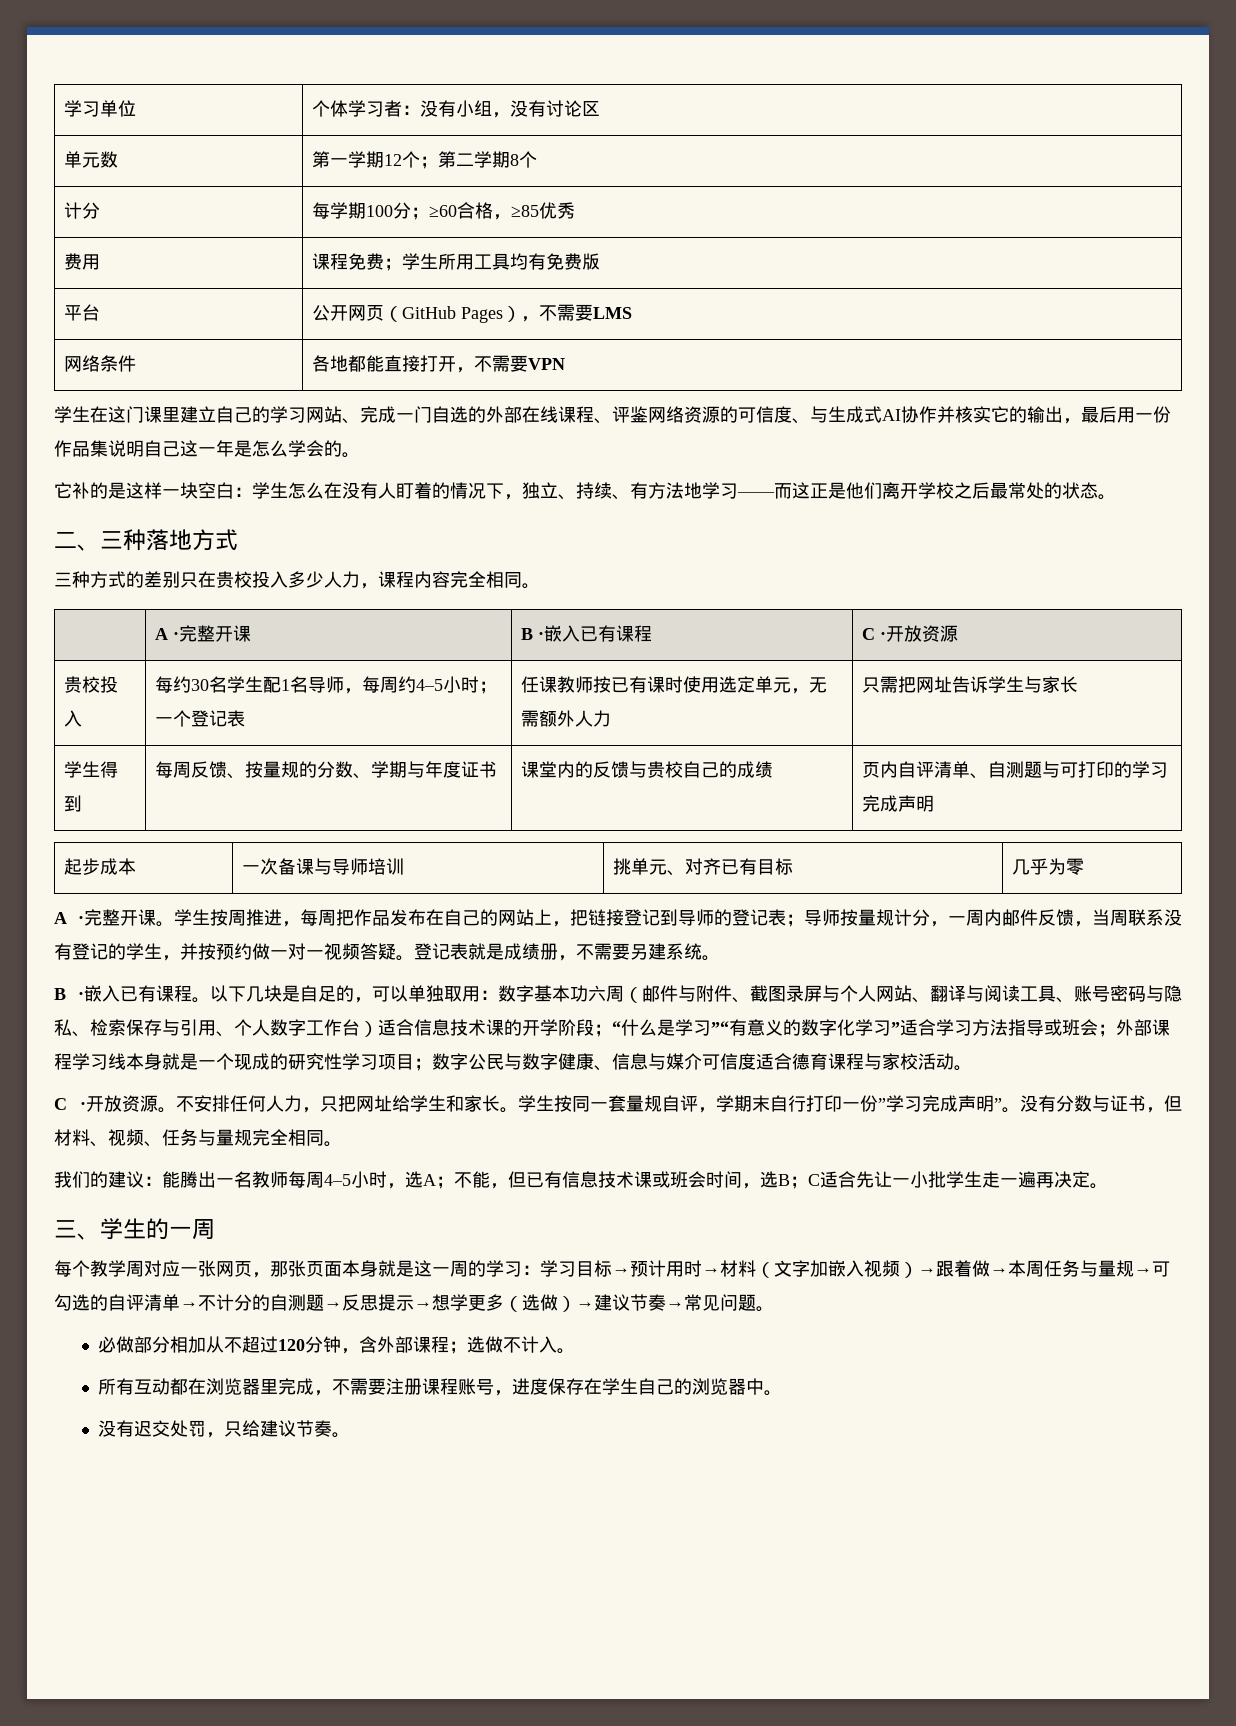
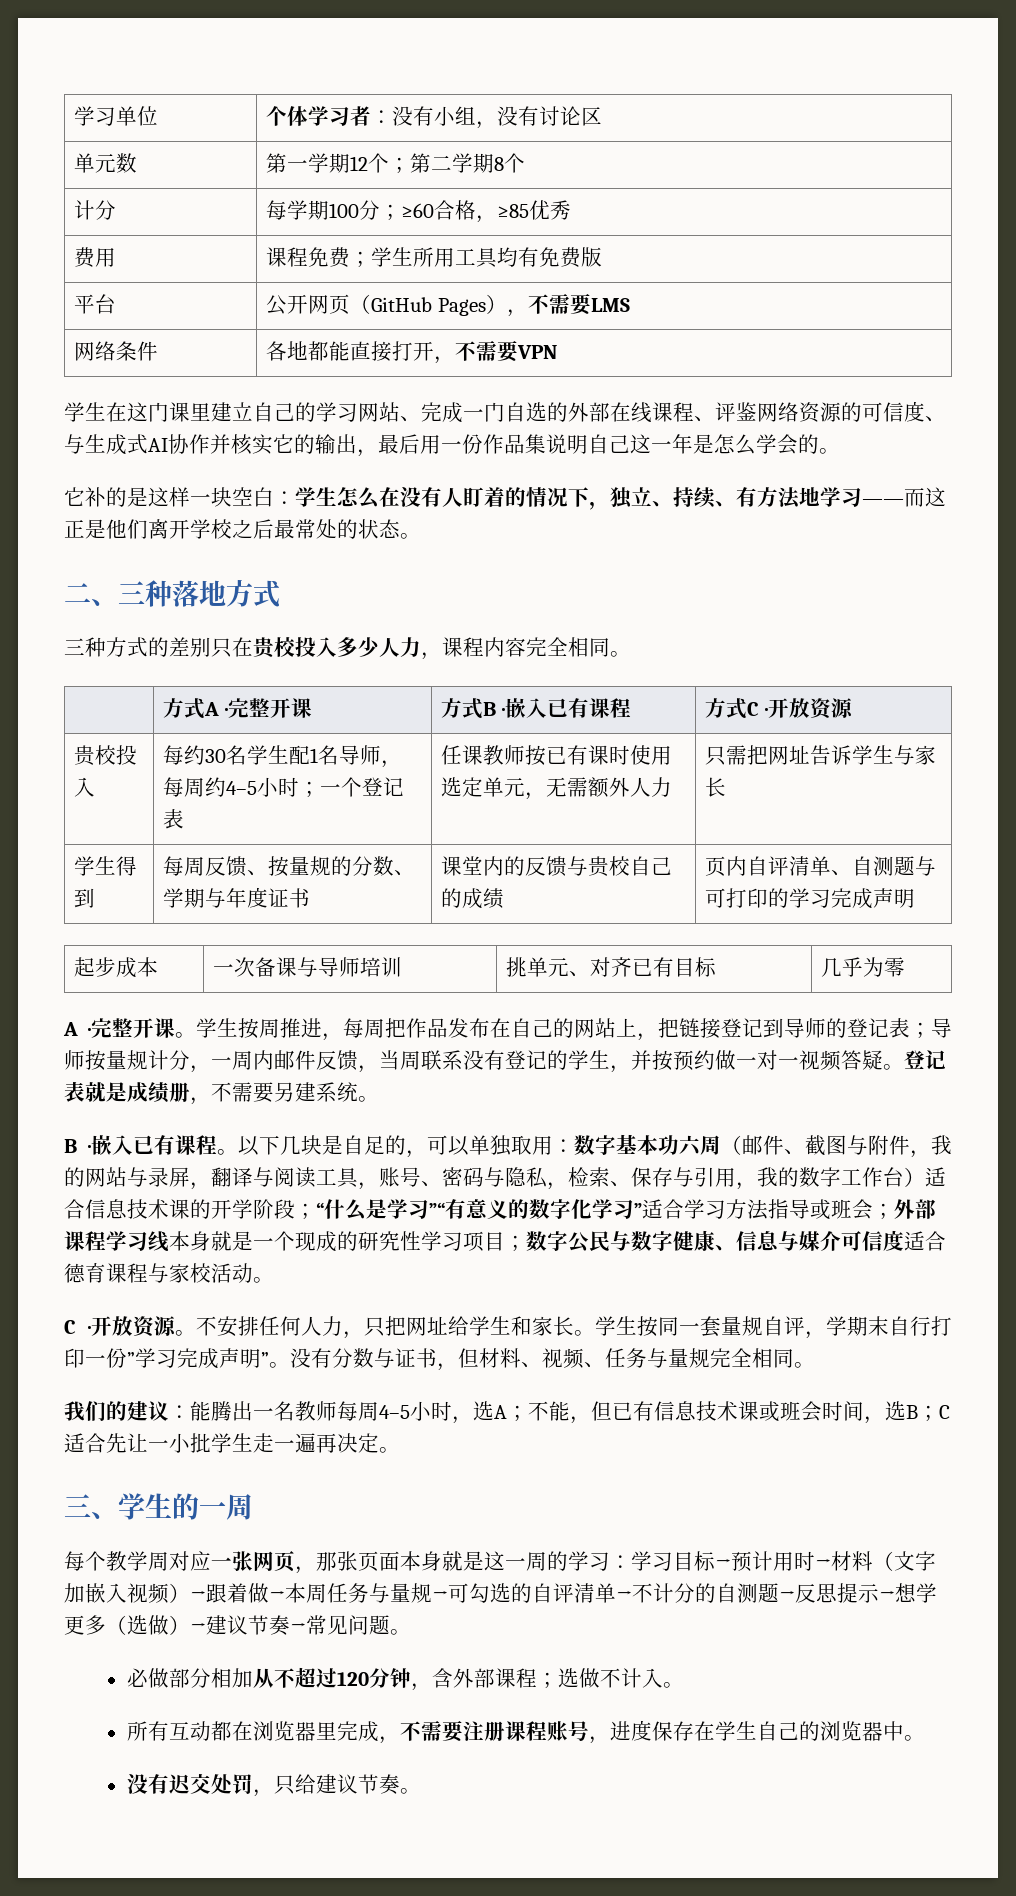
(540, 586) none -> [163,698,206,719] 方式
(252, 633) none -> [441,698,484,719] 方式
(653, 633) none -> [705,698,748,719] 方式
[678,985,930,1003] 与附件、截图录屏与个人网站、 -> [784,1135,952,1158] [64,1167,211,1190] 、截图与附件，我的网站与录屏，
[1056,985,1110,1003] 、账号 -> [358,1167,442,1190] ，账号、
[72,1019,126,1037] 、检索 -> [547,1167,631,1190] ，检索、
[216,1019,270,1037] 、个人 -> [736,1167,799,1190] ，我的

